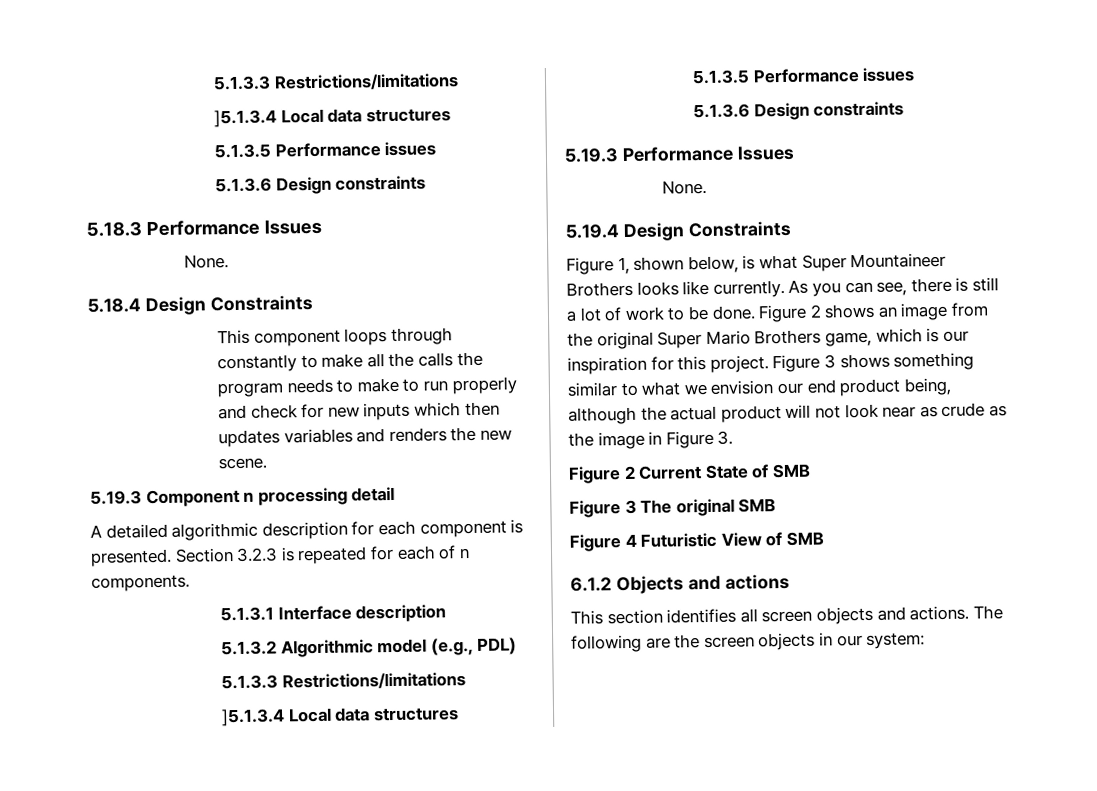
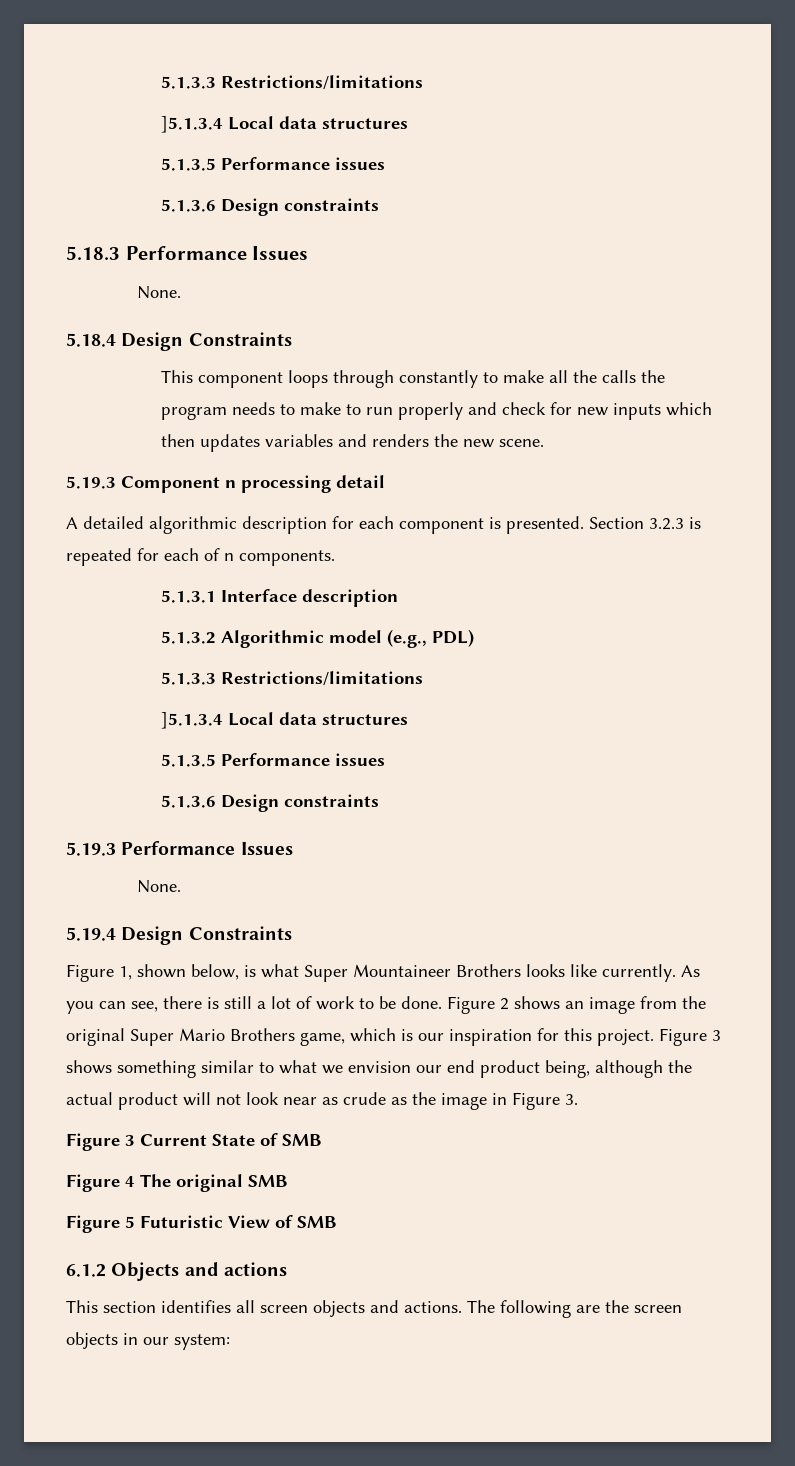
[623,465,636,480] 2 -> [125,1135,135,1146] 3
[624,499,637,515] 3 -> [125,1176,135,1187] 4
[624,533,637,548] 4 -> [125,1216,135,1228] 5

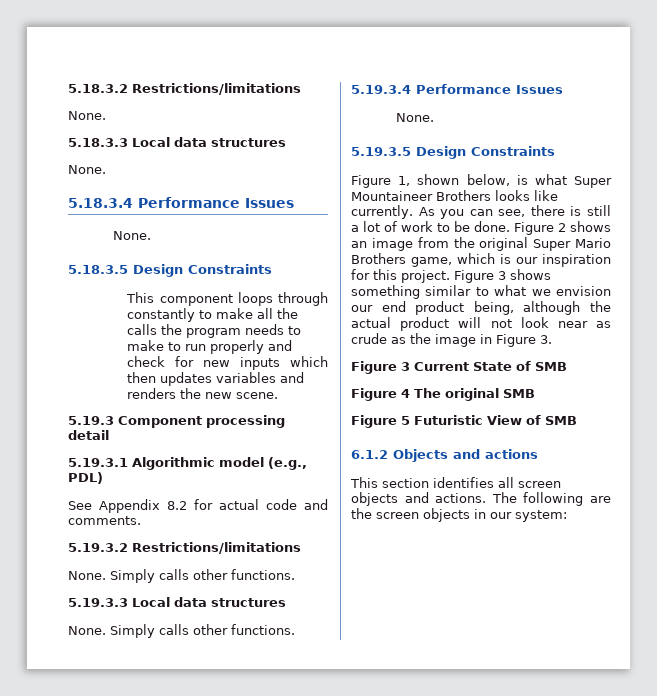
[160,75,423,90] [160,116,408,133] [160,157,385,171] [160,198,379,216] [66,246,309,260] [136,286,181,299] [66,333,116,347] 5.1.3.3 Restrictions/limitations // ]5.1.3.4 Local data structures // 5.1.3.5 Performance issues // 5.1.3.6 Design constraints // 5.18.3 Performance Issues // None. // 5.18.4 -> [68,83,301,95] [68,111,106,120] [68,137,286,147] [68,165,106,174] [68,197,294,208] [112,231,151,240] [68,265,128,274] 5.18.3.2 Restrictions/limitations // None. // 5.18.3.3 Local data structures // None. // 5.18.3.4 Performance Issues // None. // 5.18.3.5
[225,480,236,488] n -> (202, 422) none
[66,516,701,534] [66,548,335,566] [160,589,398,607] [160,629,474,648] [160,671,423,686] [160,712,408,729] [160,753,385,767] [160,794,379,812] [66,841,293,856] [136,880,181,893] [66,927,116,941] A detailed algorithmic description for each component is presented. Section 3.2.3 is repeated for each of n components. // 5.1.3.1 Interface description // 5.1.3.2 Algorithmic model (e.g., PDL) // 5.1.3.3 Restrictions/limitations // ]5.1.3.4 Local data structures // 5.1.3.5 Performance issues // 5.1.3.6 Design constraints // 5.19.3 Performance Issues // None. // 5.19.4 -> [68,457,307,470] [68,472,103,484] [68,499,328,513] [68,516,141,525] [68,542,301,554] [68,569,295,583] [68,597,286,607] [68,624,295,638] [351,84,563,94] [395,113,434,122] [351,147,411,156] 5.19.3.1 Algorithmic model (e.g., PDL) // See Appendix 8.2 for actual code and comments. // 5.19.3.2 Restrictions/limitations // None. Simply calls other functions. // 5.19.3.3 Local data structures // None. Simply calls other functions. // 5.19.3.4 Performance Issues // None. // 5.19.3.5

